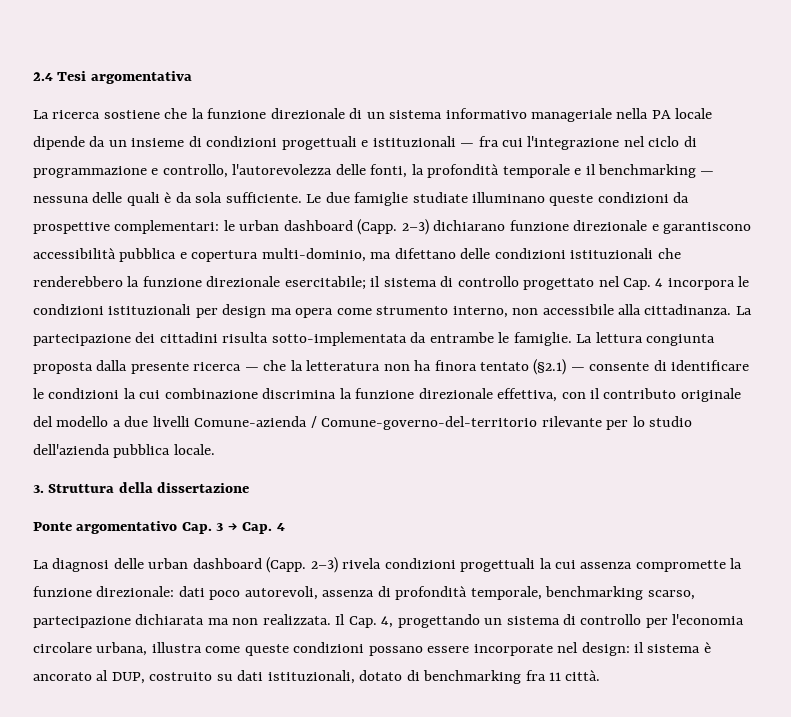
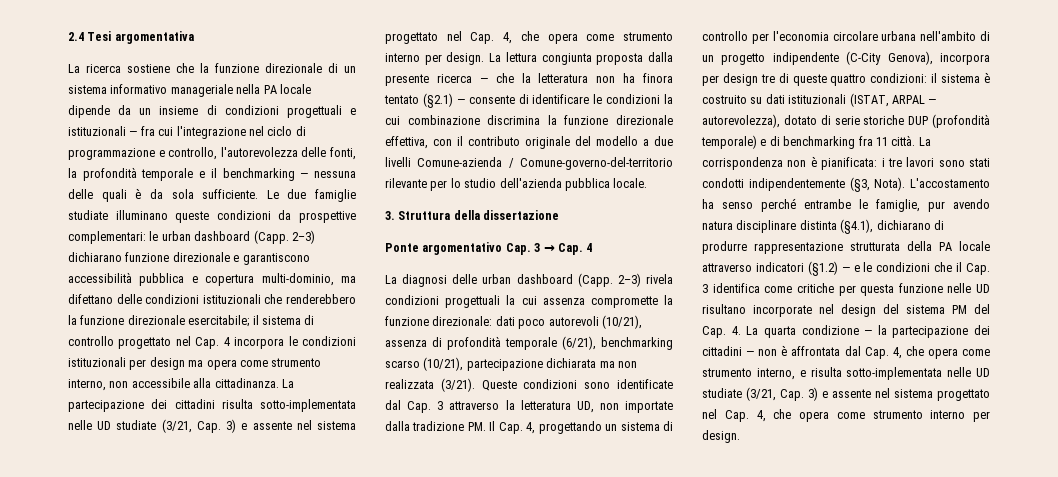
[410,332,572,346] da entrambe le famiglie. -> [68,419,356,433] [385,31,673,44] [385,52,485,65] nelle UD studiate (3/21, Cap. 3) e assente nel sistema progettato nel Cap. 4, che opera come strumento interno per design.
[244,586,318,600] autorevoli, -> [548,315,642,329] autorevoli (10/21),
[470,586,695,600] [33,614,331,628] temporale, benchmarking scarso, partecipazione dichiarata ma non realizzata. -> [505,336,673,350] [385,357,637,371] [385,378,673,392] [385,400,673,413] [385,421,486,431] temporale (6/21), benchmarking scarso (10/21), partecipazione dichiarata ma non realizzata (3/21). Queste condizioni sono identificate dal Cap. 3 attraverso la letteratura UD, non importate dalla tradizione PM.
[96,642,711,656] [33,670,601,684] urbana, illustra come queste condizioni possano essere incorporate nel design: il sistema è ancorato al DUP, costruito su dati istituzionali, dotato di benchmarking fra 11 città. -> [881,31,990,41] [702,51,990,65] [702,72,990,86] [702,93,937,107] [702,114,990,128] [701,135,931,149] [702,156,990,170] [702,177,990,192] [702,198,990,212] [702,219,944,234] [702,241,990,254] [702,261,990,276] [702,283,990,296] [702,304,990,317] [702,325,990,338] [702,345,990,359] [702,367,990,380] [702,387,990,401] [702,409,990,422] [702,430,740,443] urbana nell'ambito di un progetto indipendente (C-City Genova), incorpora per design tre di queste quattro condizioni: il sistema è costruito su dati istituzionali (ISTAT, ARPAL — autorevolezza), dotato di serie storiche DUP (profondità temporale) e di benchmarking fra 11 città. La corrispondenza non è pianificata: i tre lavori sono stati condotti indipendentemente (§3, Nota). L'accostamento ha senso perché entrambe le famiglie, pur avendo natura disciplinare distinta (§4.1), dichiarano di produrre rappresentazione strutturata della PA locale attraverso indicatori (§1.2) — e le condizioni che il Cap. 3 identifica come critiche per questa funzione nelle UD risultano incorporate nel design del sistema PM del Cap. 4. La quarta condizione — la partecipazione dei cittadini — non è affrontata dal Cap. 4, che opera come strumento interno, e risulta sotto-implementata nelle UD studiate (3/21, Cap. 3) e assente nel sistema progettato nel Cap. 4, che opera come strumento interno per design.

